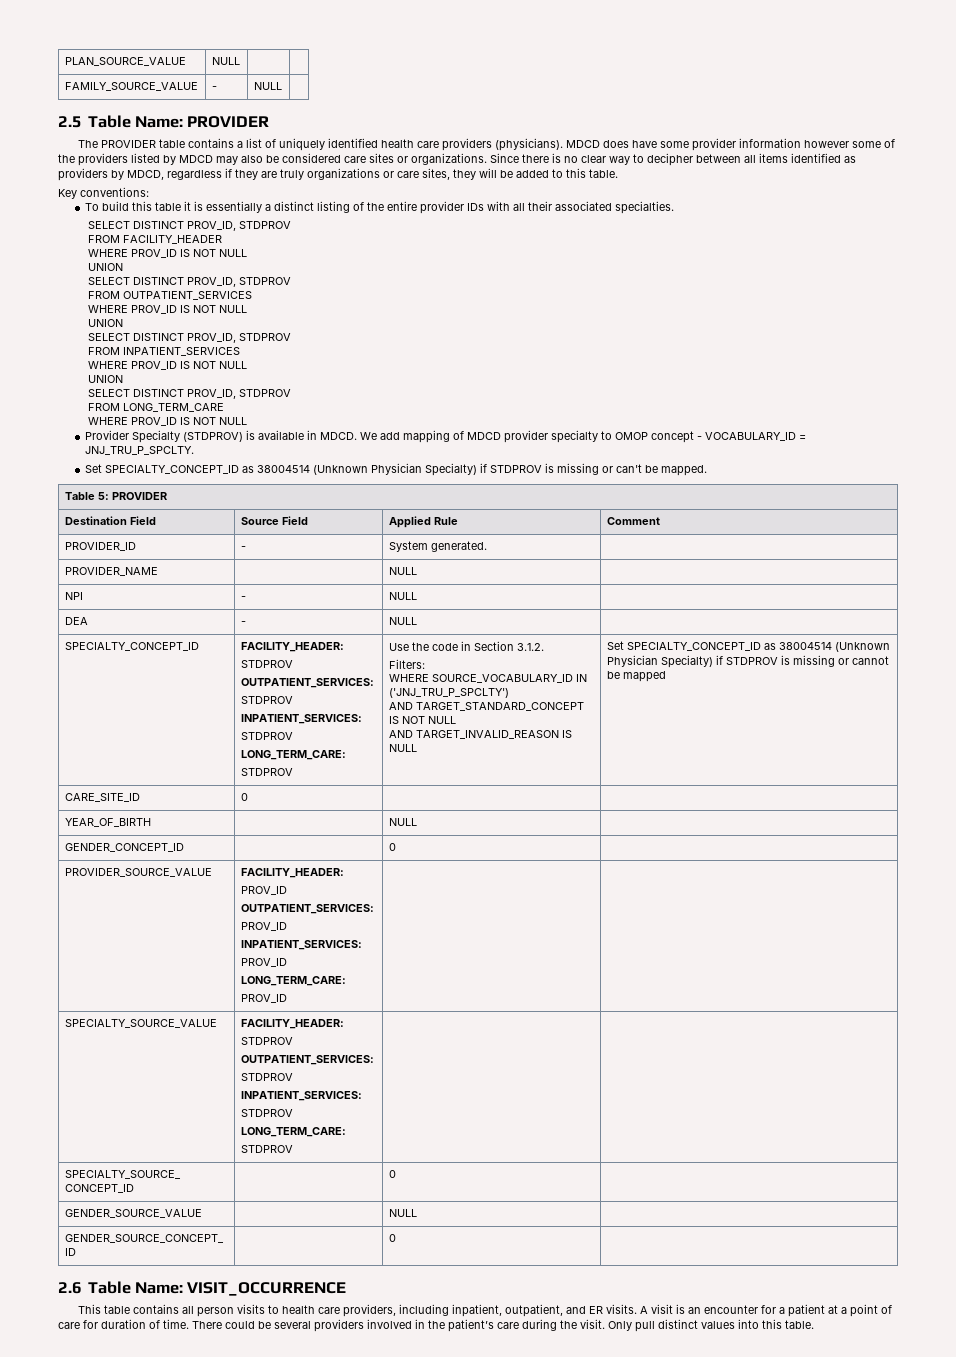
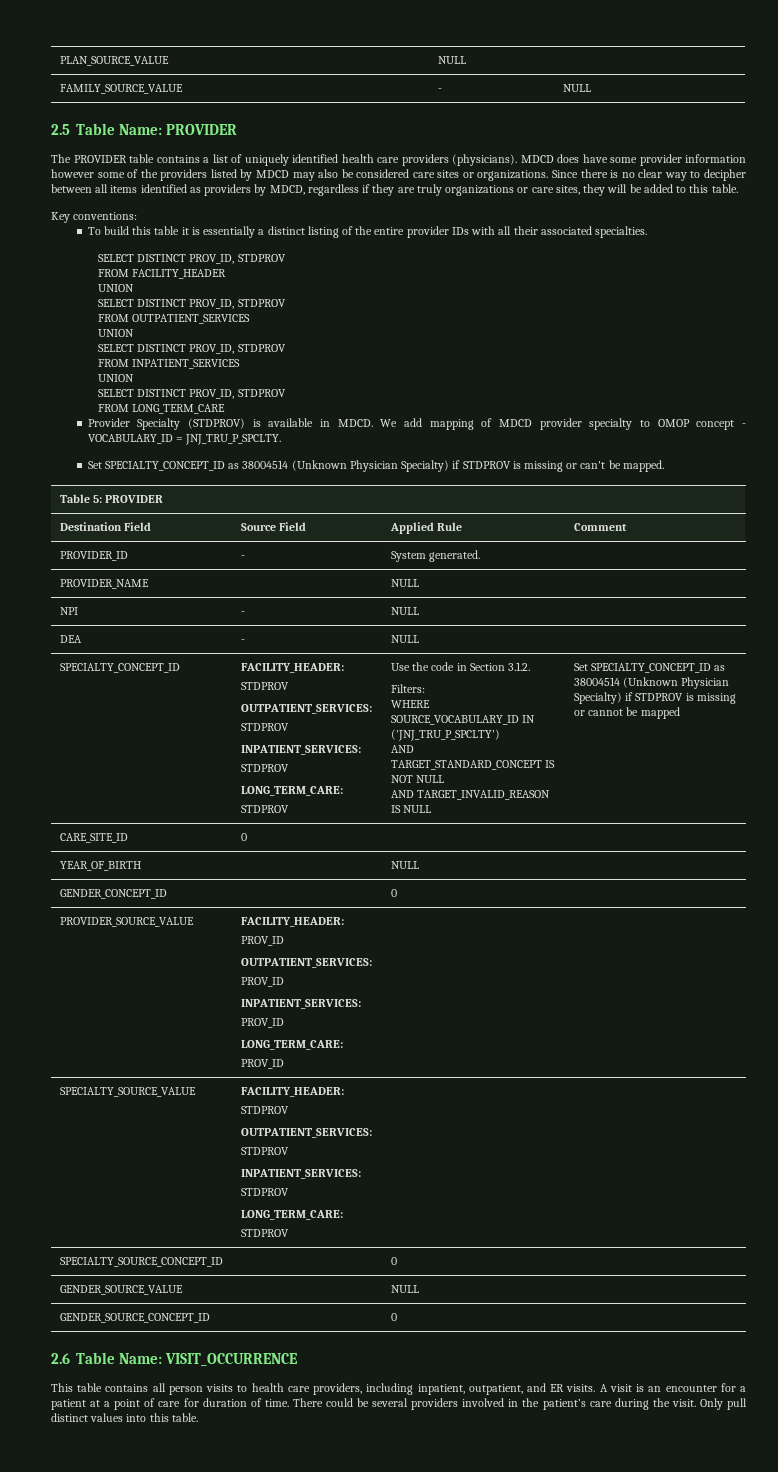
[88,249,248,258] // WHERE PROV_ID IS NOT NULL -> (227, 274) none
[88,305,248,314] // WHERE PROV_ID IS NOT NULL -> (251, 319) none
[88,361,248,370] // WHERE PROV_ID IS NOT NULL -> (241, 364) none
[88,417,248,426] // WHERE PROV_ID IS NOT NULL -> (226, 409) none

